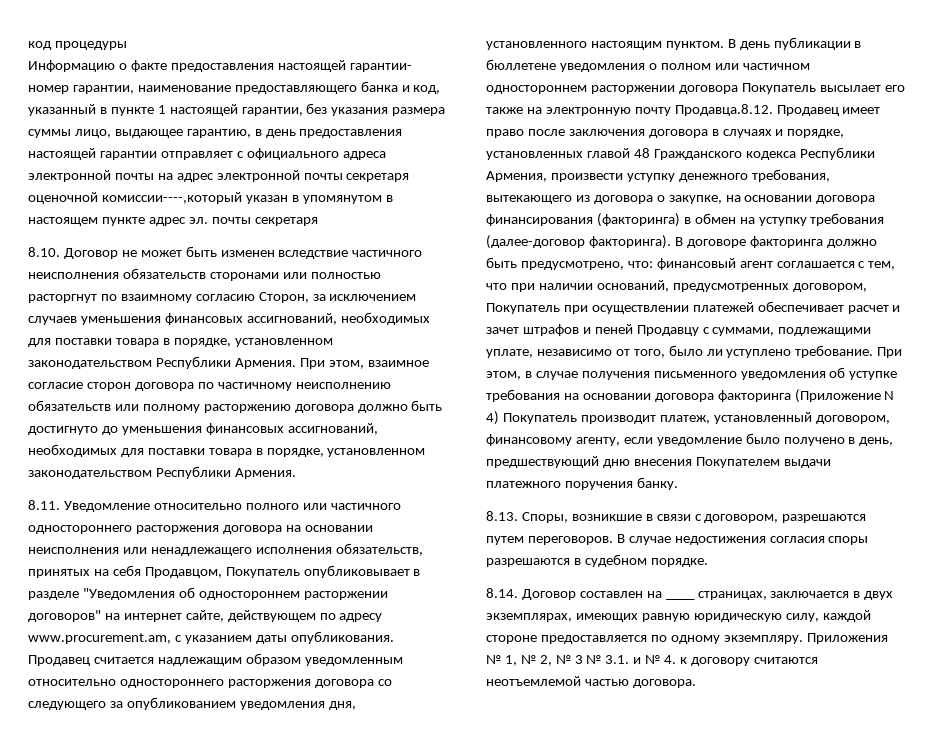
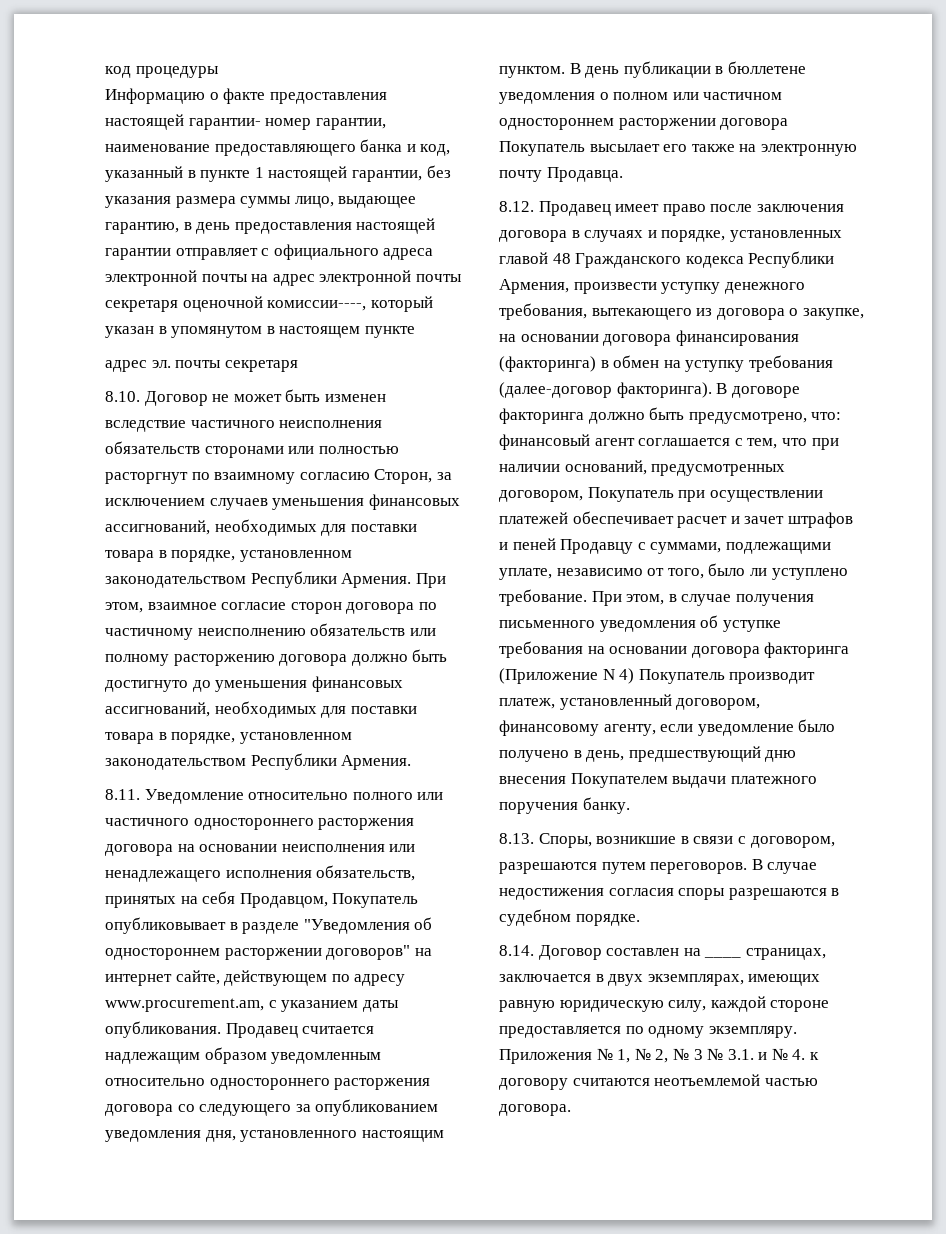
[101,192,242,204] комиссии----,который -> [267,296,433,312] комиссии----, который
(145, 221) none -> (415, 332) //
[674,104,773,116] Продавца.8.12. -> [546,167,623,182] [499,201,534,212] Продавца. // 8.12.

